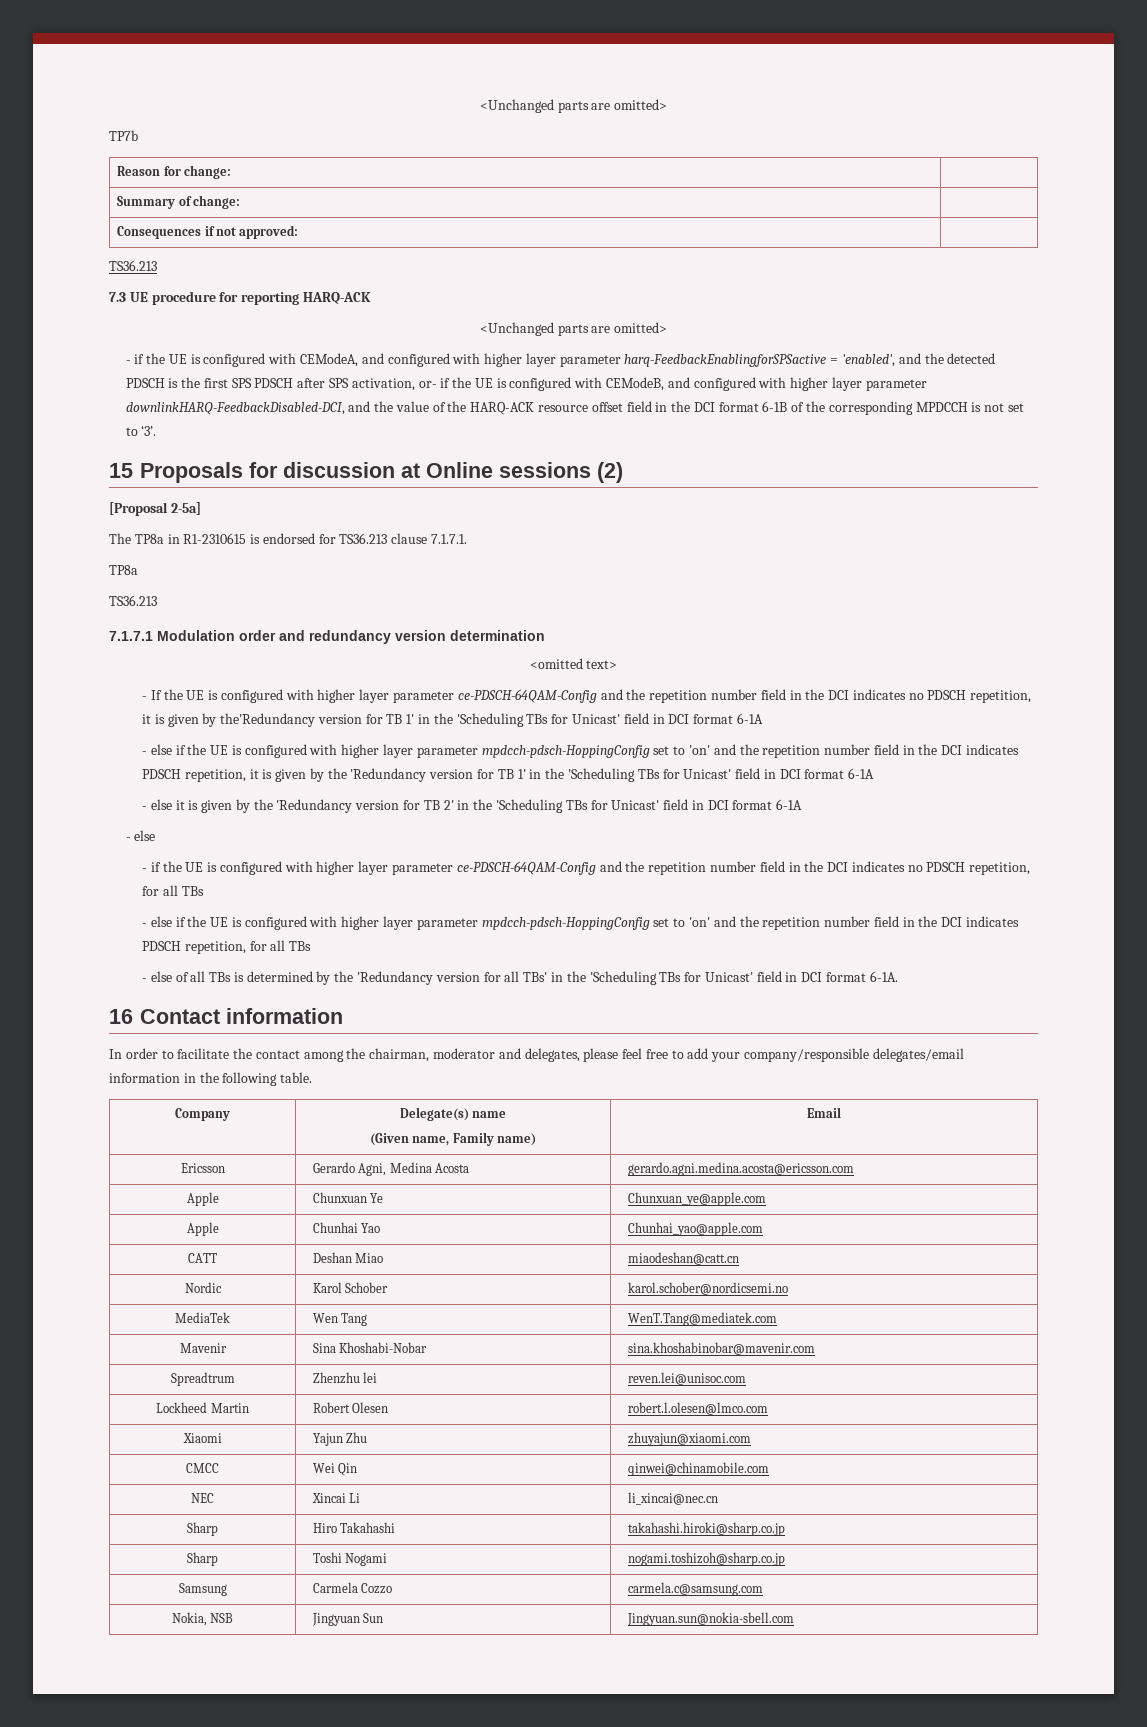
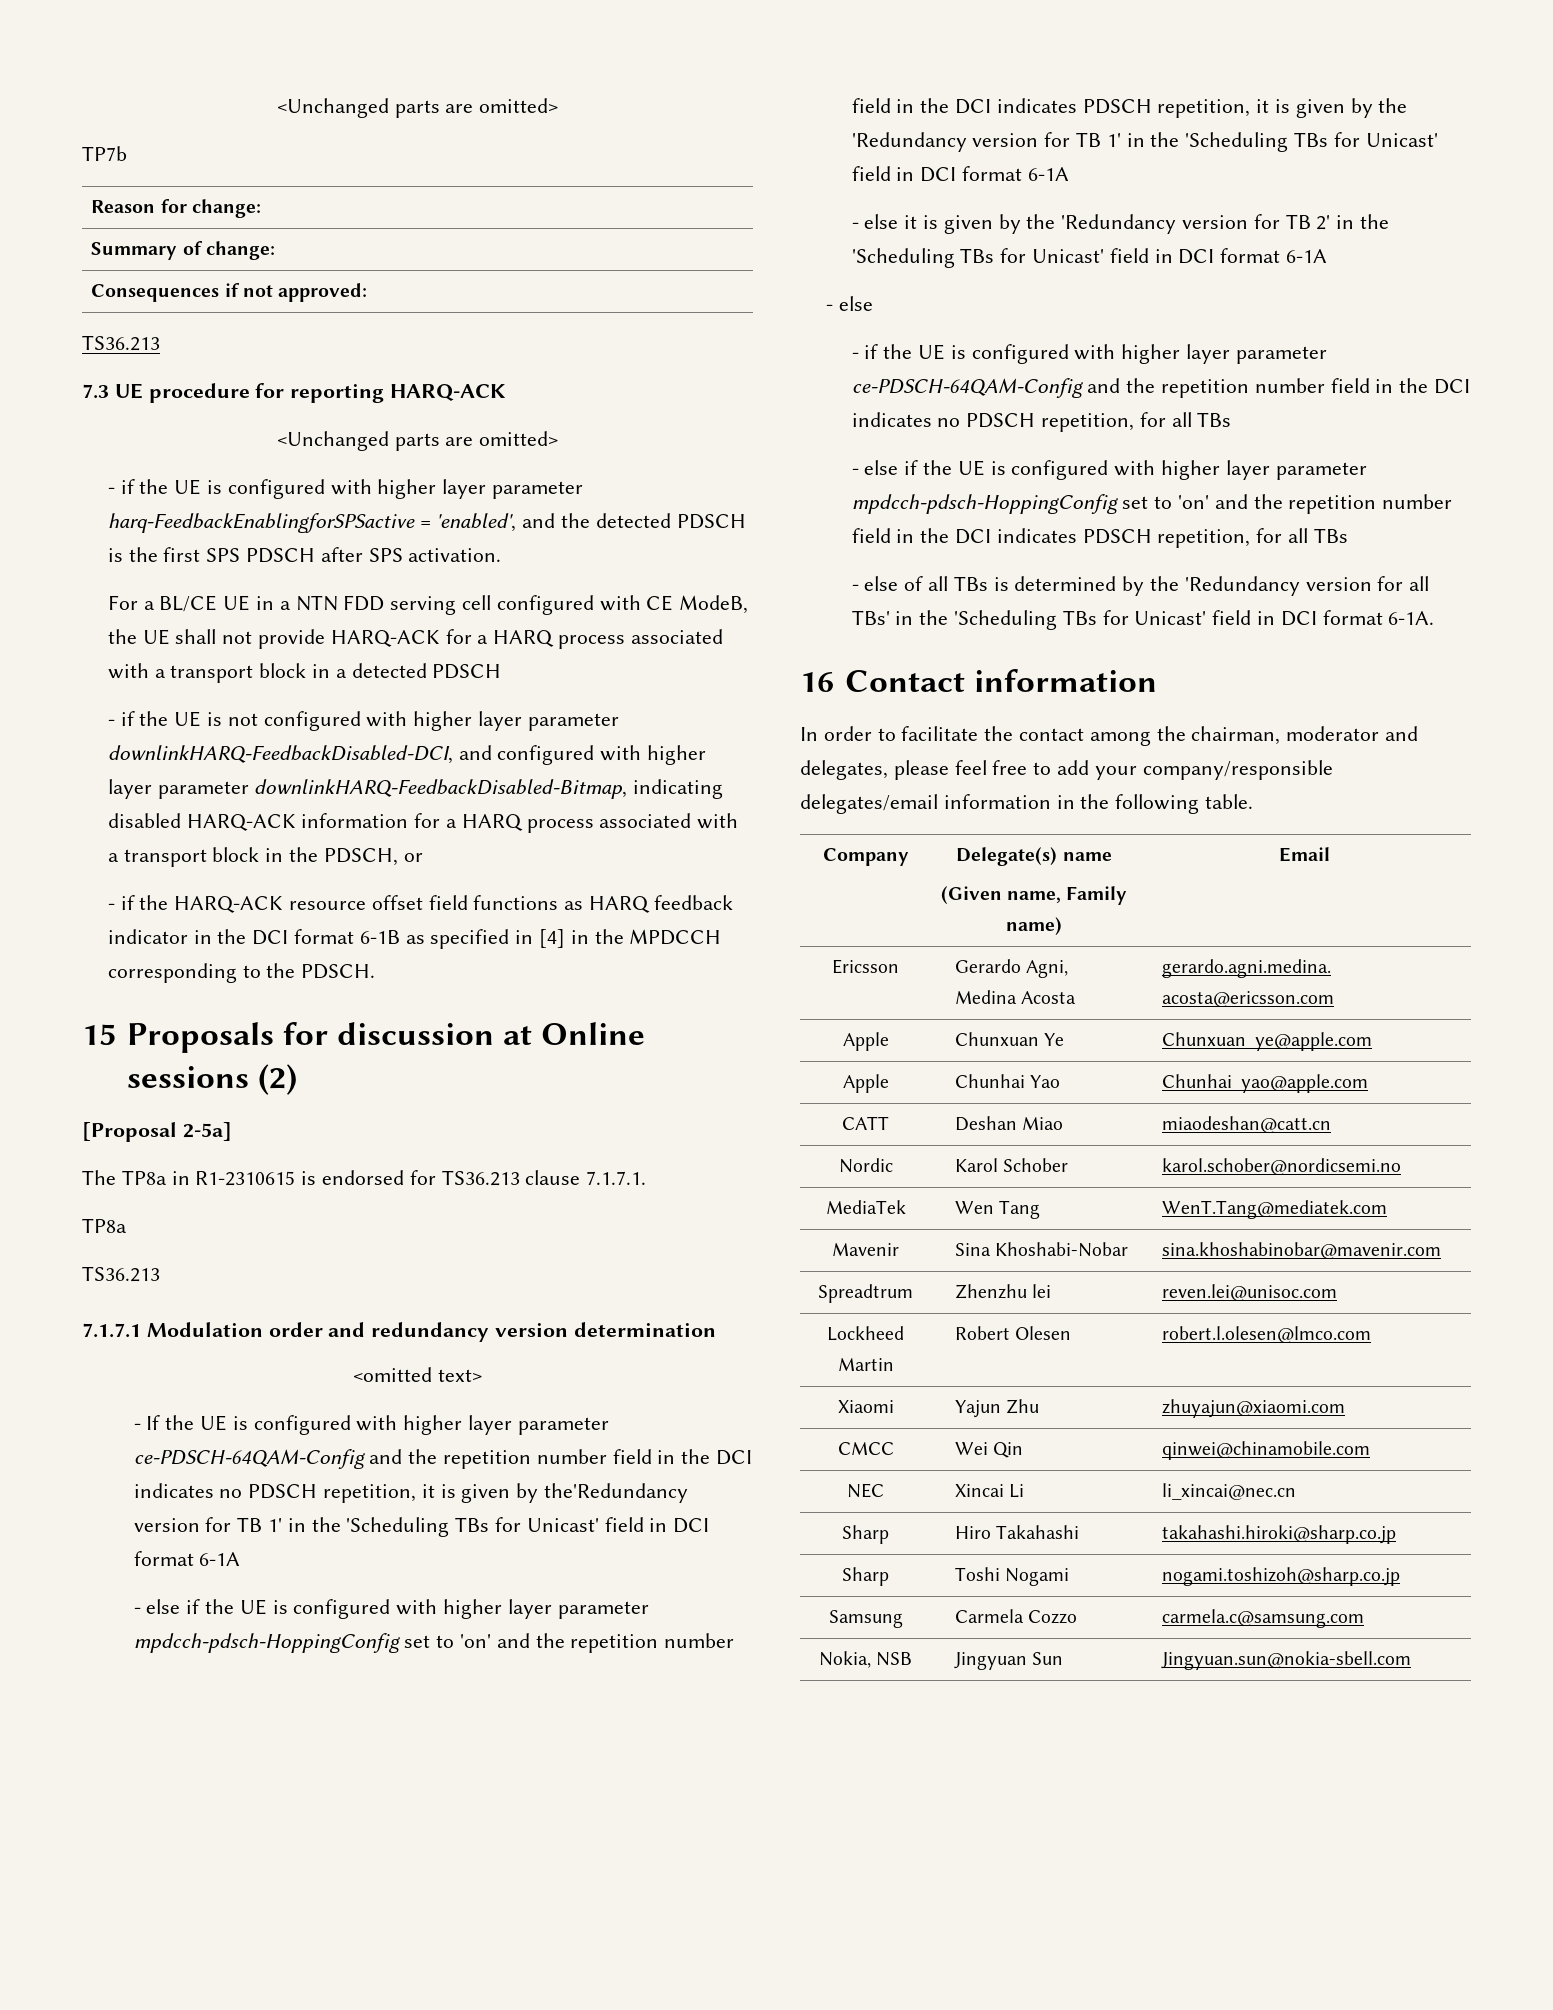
[299,353,481,367] CEModeA, and configured with -> (372, 487) none
[351,377,690,391] activation, or- if the UE is configured with CEModeB, and -> [408,548,502,562] [107,595,749,615] [107,629,723,649] [107,663,502,683] [107,711,258,727] activation. // For a BL/CE UE in a NTN FDD serving cell configured with CE ModeB, the UE shall not provide HARQ-ACK for a HARQ process associated with a transport block in a detected PDSCH // - if the UE is not
[374,401,446,412] the value of -> [497,745,707,765] [107,779,724,799] [107,813,739,833] [107,847,423,867] [107,895,135,910] configured with higher layer parameter downlinkHARQ-FeedbackDisabled-Bitmap, indicating disabled HARQ-ACK information for a HARQ process associated with a transport block in the PDSCH, or // - if
(652, 406) none -> [473,895,733,913] [107,929,188,944] functions as HARQ feedback indicator
[791,401,1024,415] [125,425,157,436] of the corresponding MPDCCH is not set to ‘3’. -> [405,929,722,949] [107,963,376,983] as specified in [4] in the MPDCCH corresponding to the PDSCH.

